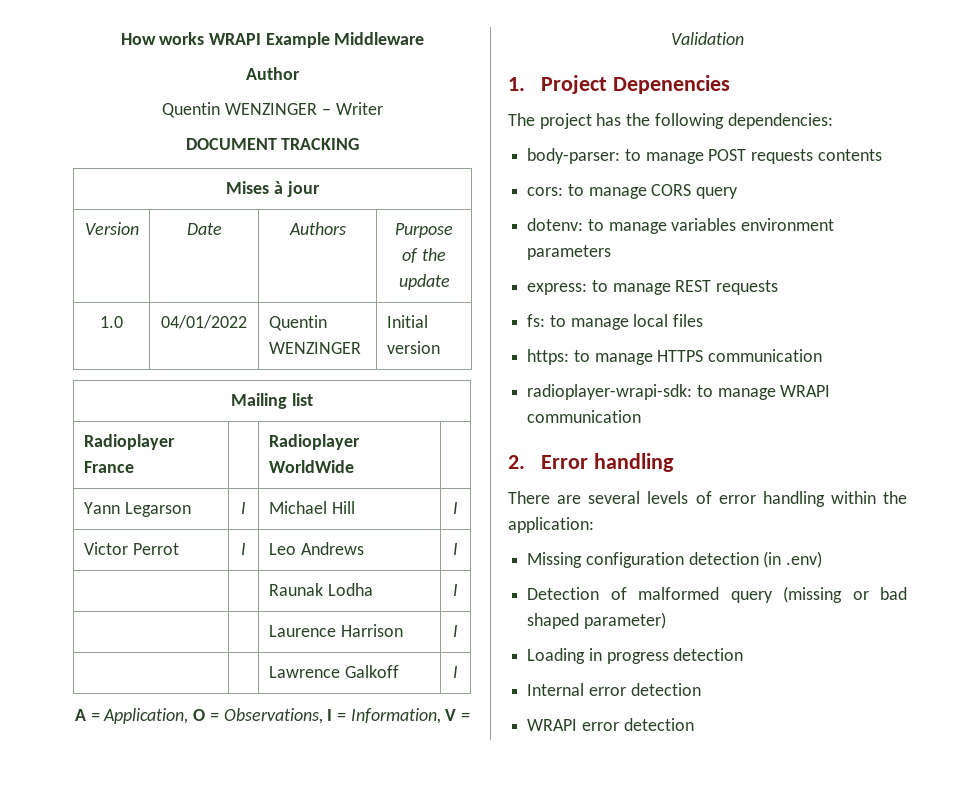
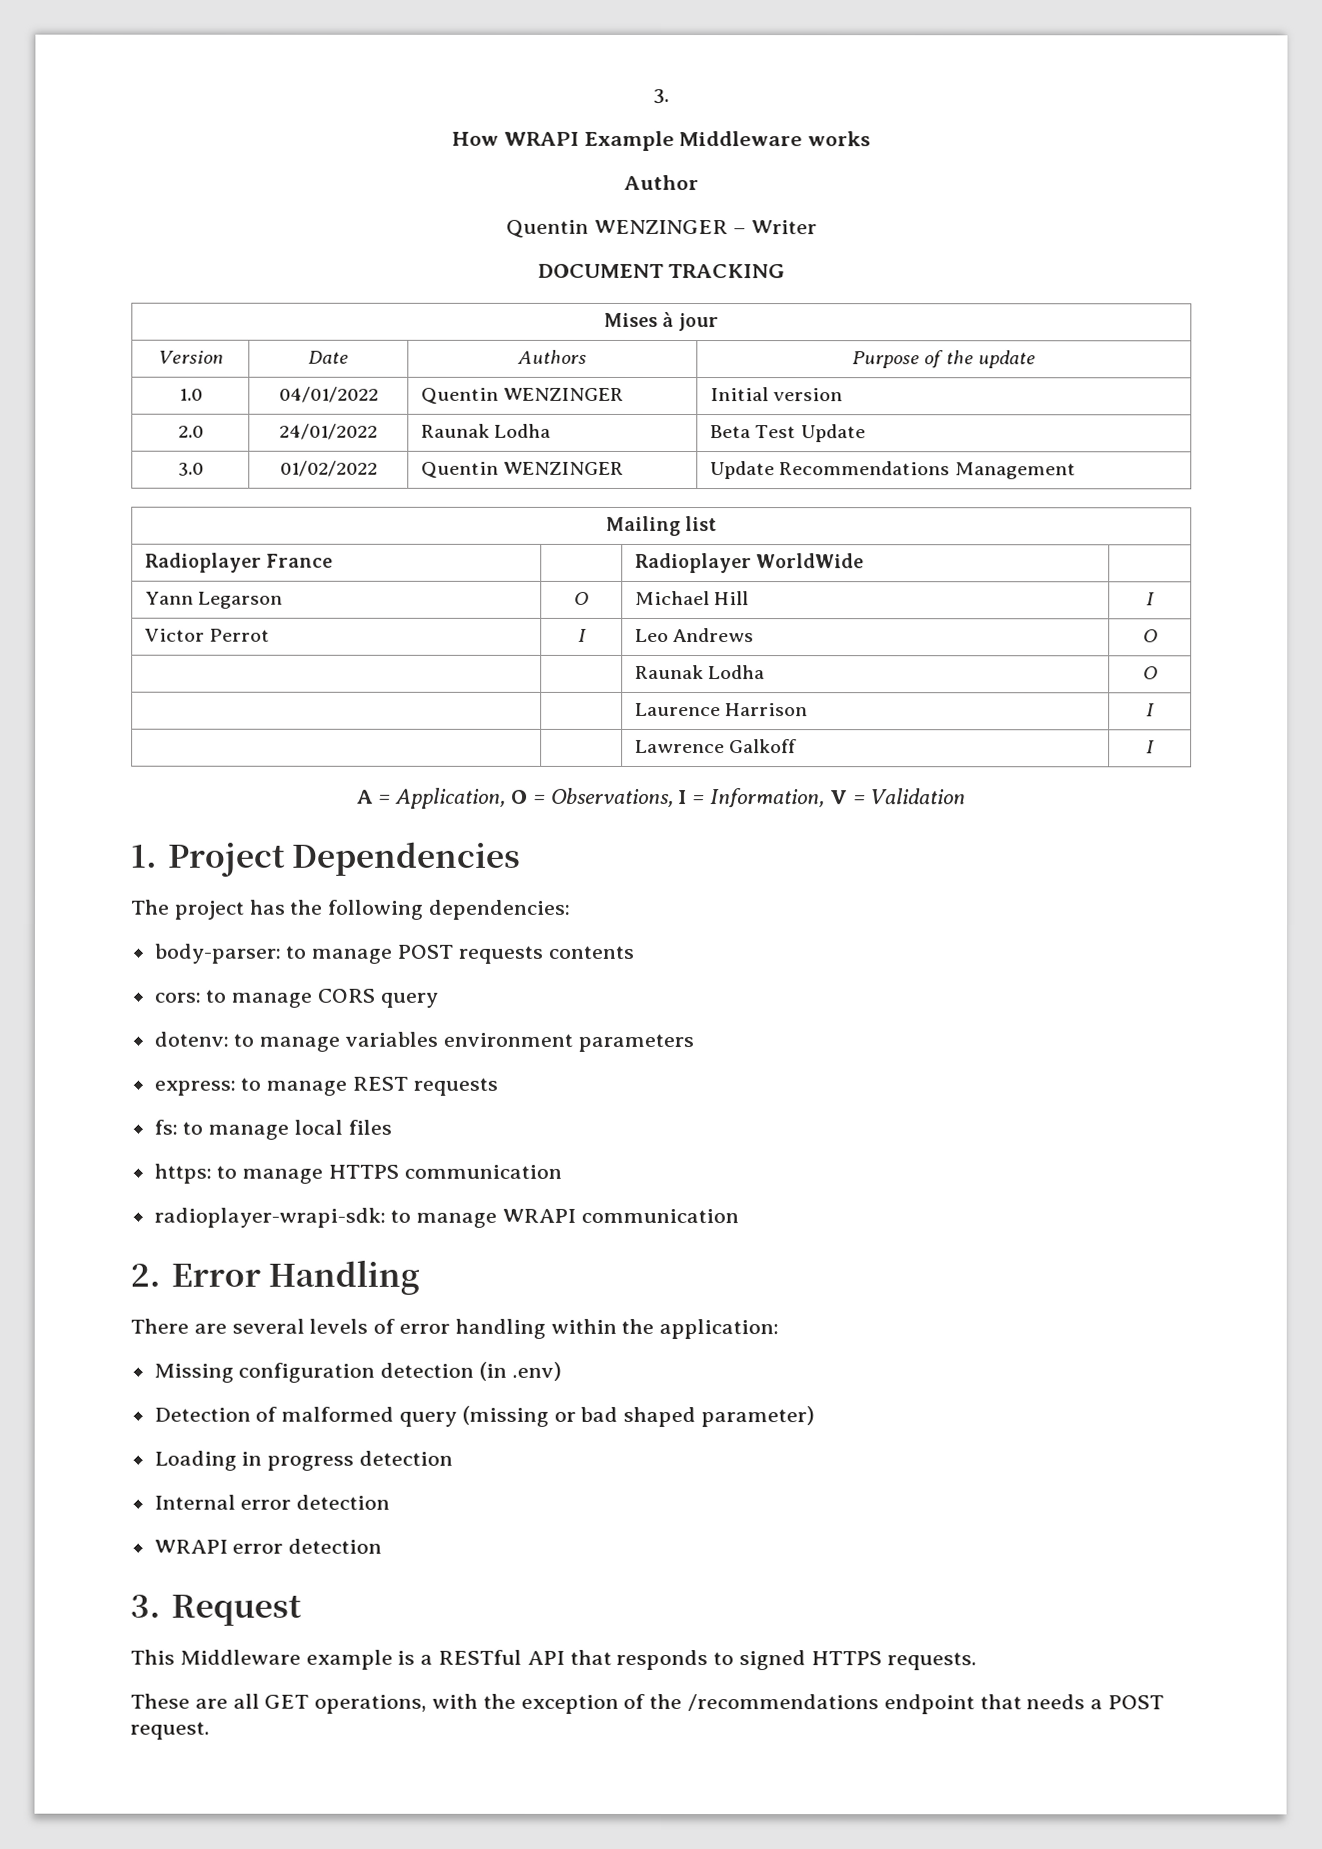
[120,32,205,45] How works -> [653,88,670,105] [451,131,499,146] 3. // How
(425, 38) none -> [808,131,872,147] works
(440, 347) none -> [177,425,204,438] [279,423,378,440] [421,423,552,438] [710,424,866,443] [177,462,204,476] [279,460,378,477] [421,461,625,478] [710,461,1076,480] // 2.0 | 24/01/2022 | Raunak Lodha | Beta Test Update // 3.0 | 01/02/2022 | Quentin WENZINGER | Update Recommendations Management
[241,502,246,514] I -> [574,591,589,605] O
[453,543,458,555] [268,583,373,596] [453,584,458,596] I // | | Raunak Lodha | I -> [1142,629,1158,643] [635,664,766,680] [1142,666,1158,680] O // | | Raunak Lodha | O
[612,75,730,94] Depenencies -> [292,841,522,876] Dependencies
[593,453,674,472] handling -> [268,1259,421,1295] Handling
(694, 724) none -> [130,1594,302,1626] [130,1649,977,1671] [130,1693,1165,1715] [130,1721,210,1740] // 3. Request // This Middleware example is a RESTful API that responds to signed HTTPS requests. // These are all GET operations, with the exception of the /recommendations endpoint that needs a POST request.

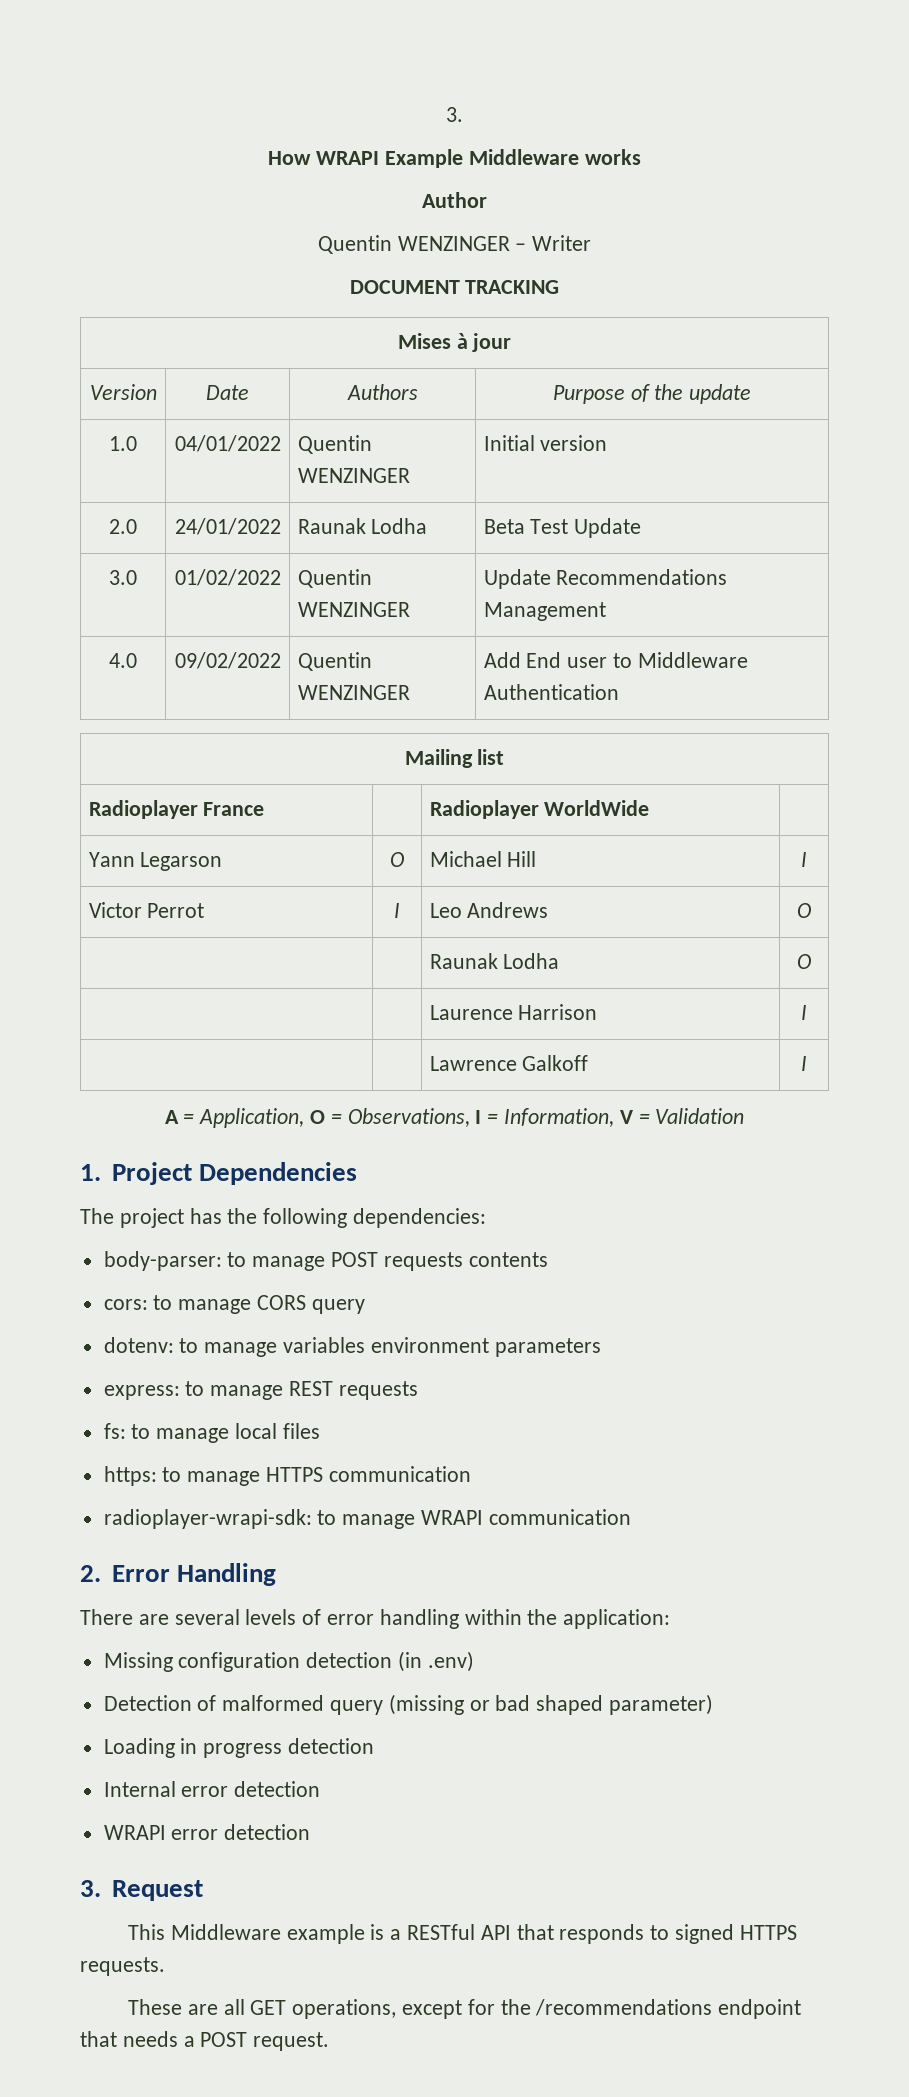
(1076, 471) none -> [109,653,137,668] [174,652,281,669] [297,652,372,671] [297,685,410,700] [483,652,748,668] [483,684,619,700] // 4.0 | 09/02/2022 | Quentin WENZINGER | Add End user to Middleware Authentication
[432,1693,646,1714] with the exception of -> [402,1999,495,2019] except for

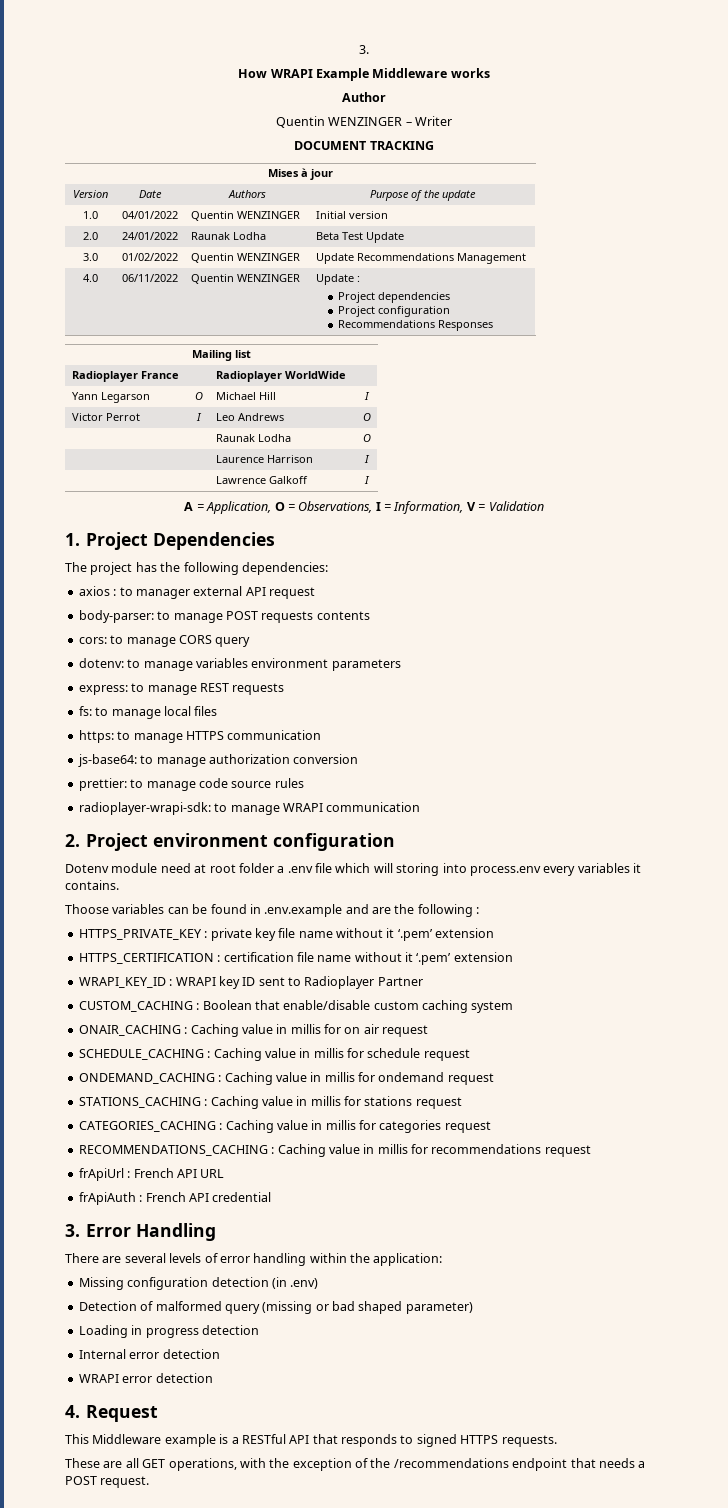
[174,652,281,669] [297,652,372,671] [297,685,410,700] [483,652,748,668] [483,684,619,700] 09/02/2022 | Quentin WENZINGER | Add End user to Middleware Authentication -> [121,274,178,282] [190,274,300,284] [315,274,360,285] [338,292,451,303] [338,306,451,317] [338,320,494,331] 06/11/2022 | Quentin WENZINGER | Update : // Project dependencies // Project configuration // Recommendations Responses
(487, 1218) none -> [78,586,315,599] // axios : to manager external API request
(471, 1474) none -> [77,754,359,767] [78,778,304,791] // js-base64: to manage authorization conversion // prettier: to manage code source rules
(101, 1573) none -> [86,833,396,851] [65,863,641,876] [65,880,119,890] [65,904,480,917] [78,928,495,941] [78,952,513,965] [78,976,423,989] [78,1000,514,1013] [78,1024,429,1037] [78,1048,470,1061] [78,1072,494,1085] [78,1096,462,1109] [78,1120,491,1133] [78,1144,591,1157] [78,1168,225,1181] [78,1192,272,1205] [65,1224,80,1237] Project environment configuration // Dotenv module need at root folder a .env file which will storing into process.env every variables it contains. // Thoose variables can be found in .env.example and are the following : // HTTPS_PRIVATE_KEY : private key file name without it ‘.pem’ extension // HTTPS_CERTIFICATION : certification file name without it ‘.pem’ extension // WRAPI_KEY_ID : WRAPI key ID sent to Radioplayer Partner // CUSTOM_CACHING : Boolean that enable/disable custom caching system // ONAIR_CACHING : Caching value in millis for on air request // SCHEDULE_CACHING : Caching value in millis for schedule request // ONDEMAND_CACHING : Caching value in millis for ondemand request // STATIONS_CACHING : Caching value in millis for stations request // CATEGORIES_CACHING : Caching value in millis for categories request // RECOMMENDATIONS_CACHING : Caching value in millis for recommendations request // frApiUrl : French API URL // frApiAuth : French API credential // 3.
[80,1880,101,1897] 3. -> [65,1405,80,1418] 4.
[402,1999,495,2019] except for -> [239,1458,368,1471] with the exception of

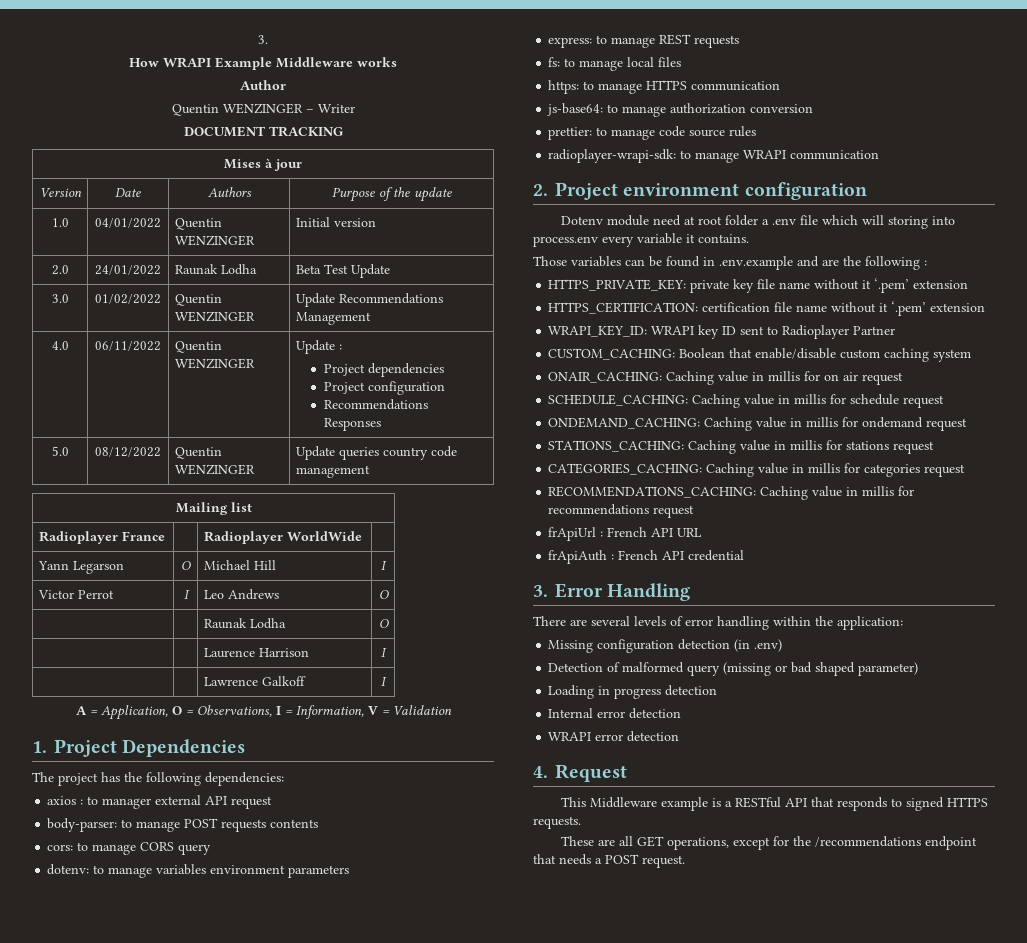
(494, 325) none -> [51,446,69,456] [95,447,161,457] [174,447,222,459] [174,464,255,475] [295,446,457,460] [295,465,370,478] // 5.0 | 08/12/2022 | Quentin WENZINGER | Update queries country code management
[577,863,630,873] variables -> [637,233,682,244] variable
[65,904,109,914] Thoose -> [533,256,567,266] Those
[78,929,208,940] HTTPS_PRIVATE_KEY : -> [548,279,687,291] HTTPS_PRIVATE_KEY:
[78,953,221,964] HTTPS_CERTIFICATION : -> [548,302,699,314] HTTPS_CERTIFICATION:
[78,977,173,988] WRAPI_KEY_ID : -> [548,325,648,337] WRAPI_KEY_ID:
[78,1001,200,1012] CUSTOM_CACHING : -> [548,348,676,360] CUSTOM_CACHING:
[78,1025,188,1036] ONAIR_CACHING : -> [548,372,663,383] ONAIR_CACHING:
[78,1049,211,1060] SCHEDULE_CACHING : -> [548,394,689,406] SCHEDULE_CACHING:
[78,1073,222,1084] ONDEMAND_CACHING : -> [548,417,701,429] ONDEMAND_CACHING:
[78,1097,208,1108] STATIONS_CACHING : -> [548,440,685,452] STATIONS_CACHING:
[78,1121,223,1132] CATEGORIES_CACHING : -> [548,463,703,475] CATEGORIES_CACHING:
[78,1145,275,1156] RECOMMENDATIONS_CACHING : -> [548,486,757,498] RECOMMENDATIONS_CACHING:
[239,1458,368,1471] with the exception of -> [732,836,789,850] except for

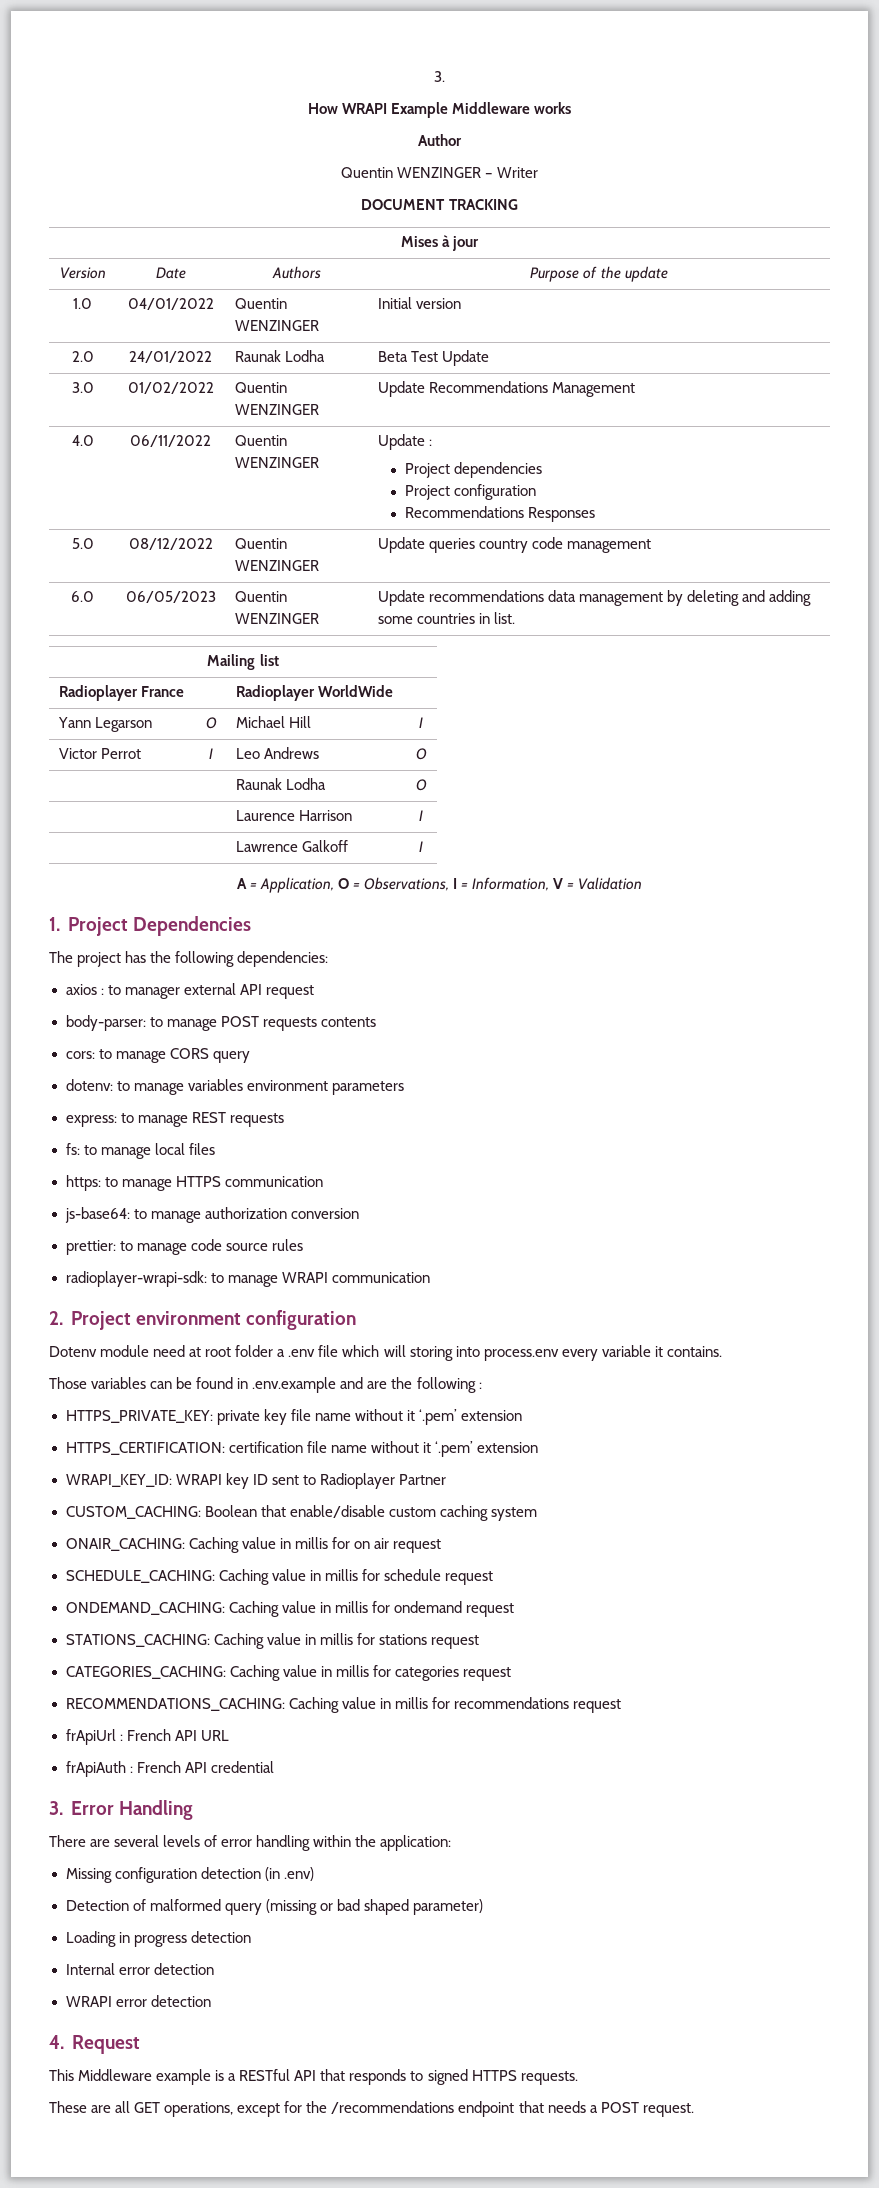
(370, 471) none -> [71,591,94,602] [125,591,216,603] [234,591,287,602] [234,613,319,624] [377,590,811,606] [377,612,515,624] // 6.0 | 06/05/2023 | Quentin WENZINGER | Update recommendations data management by deleting and adding some countries in list.

